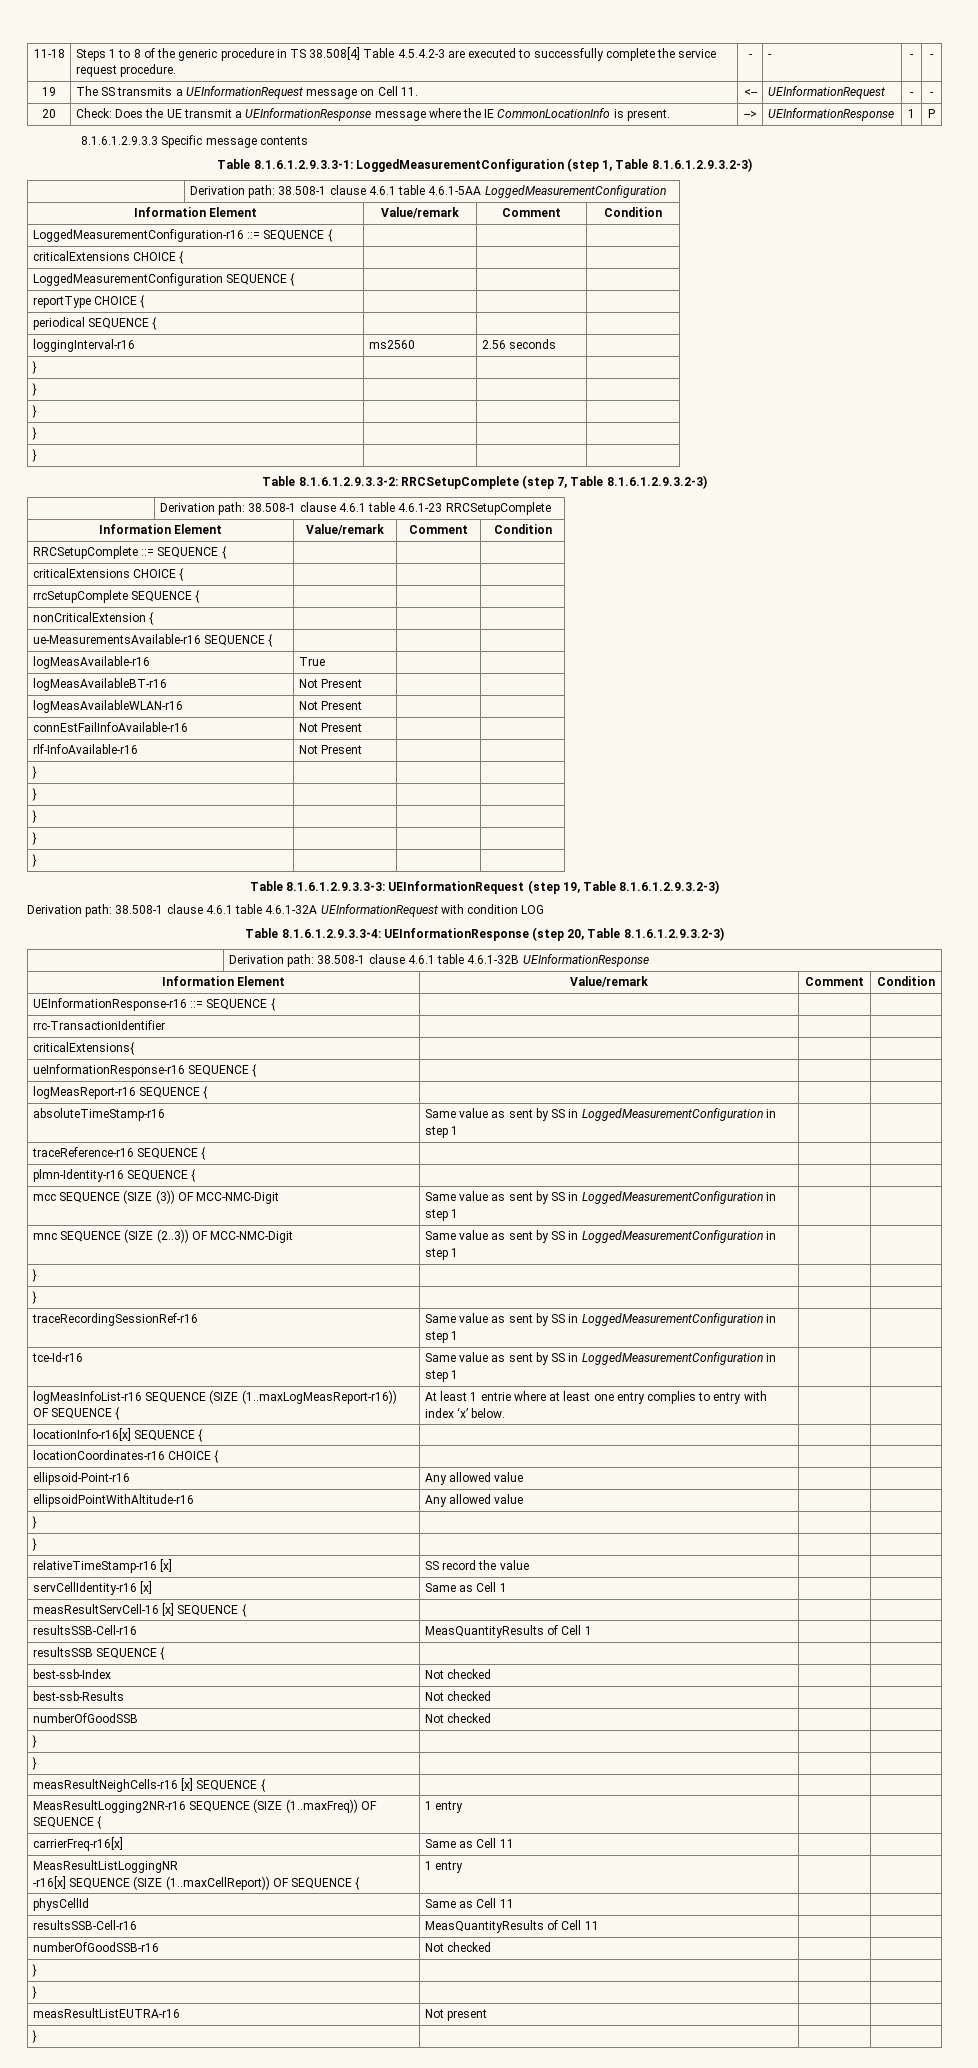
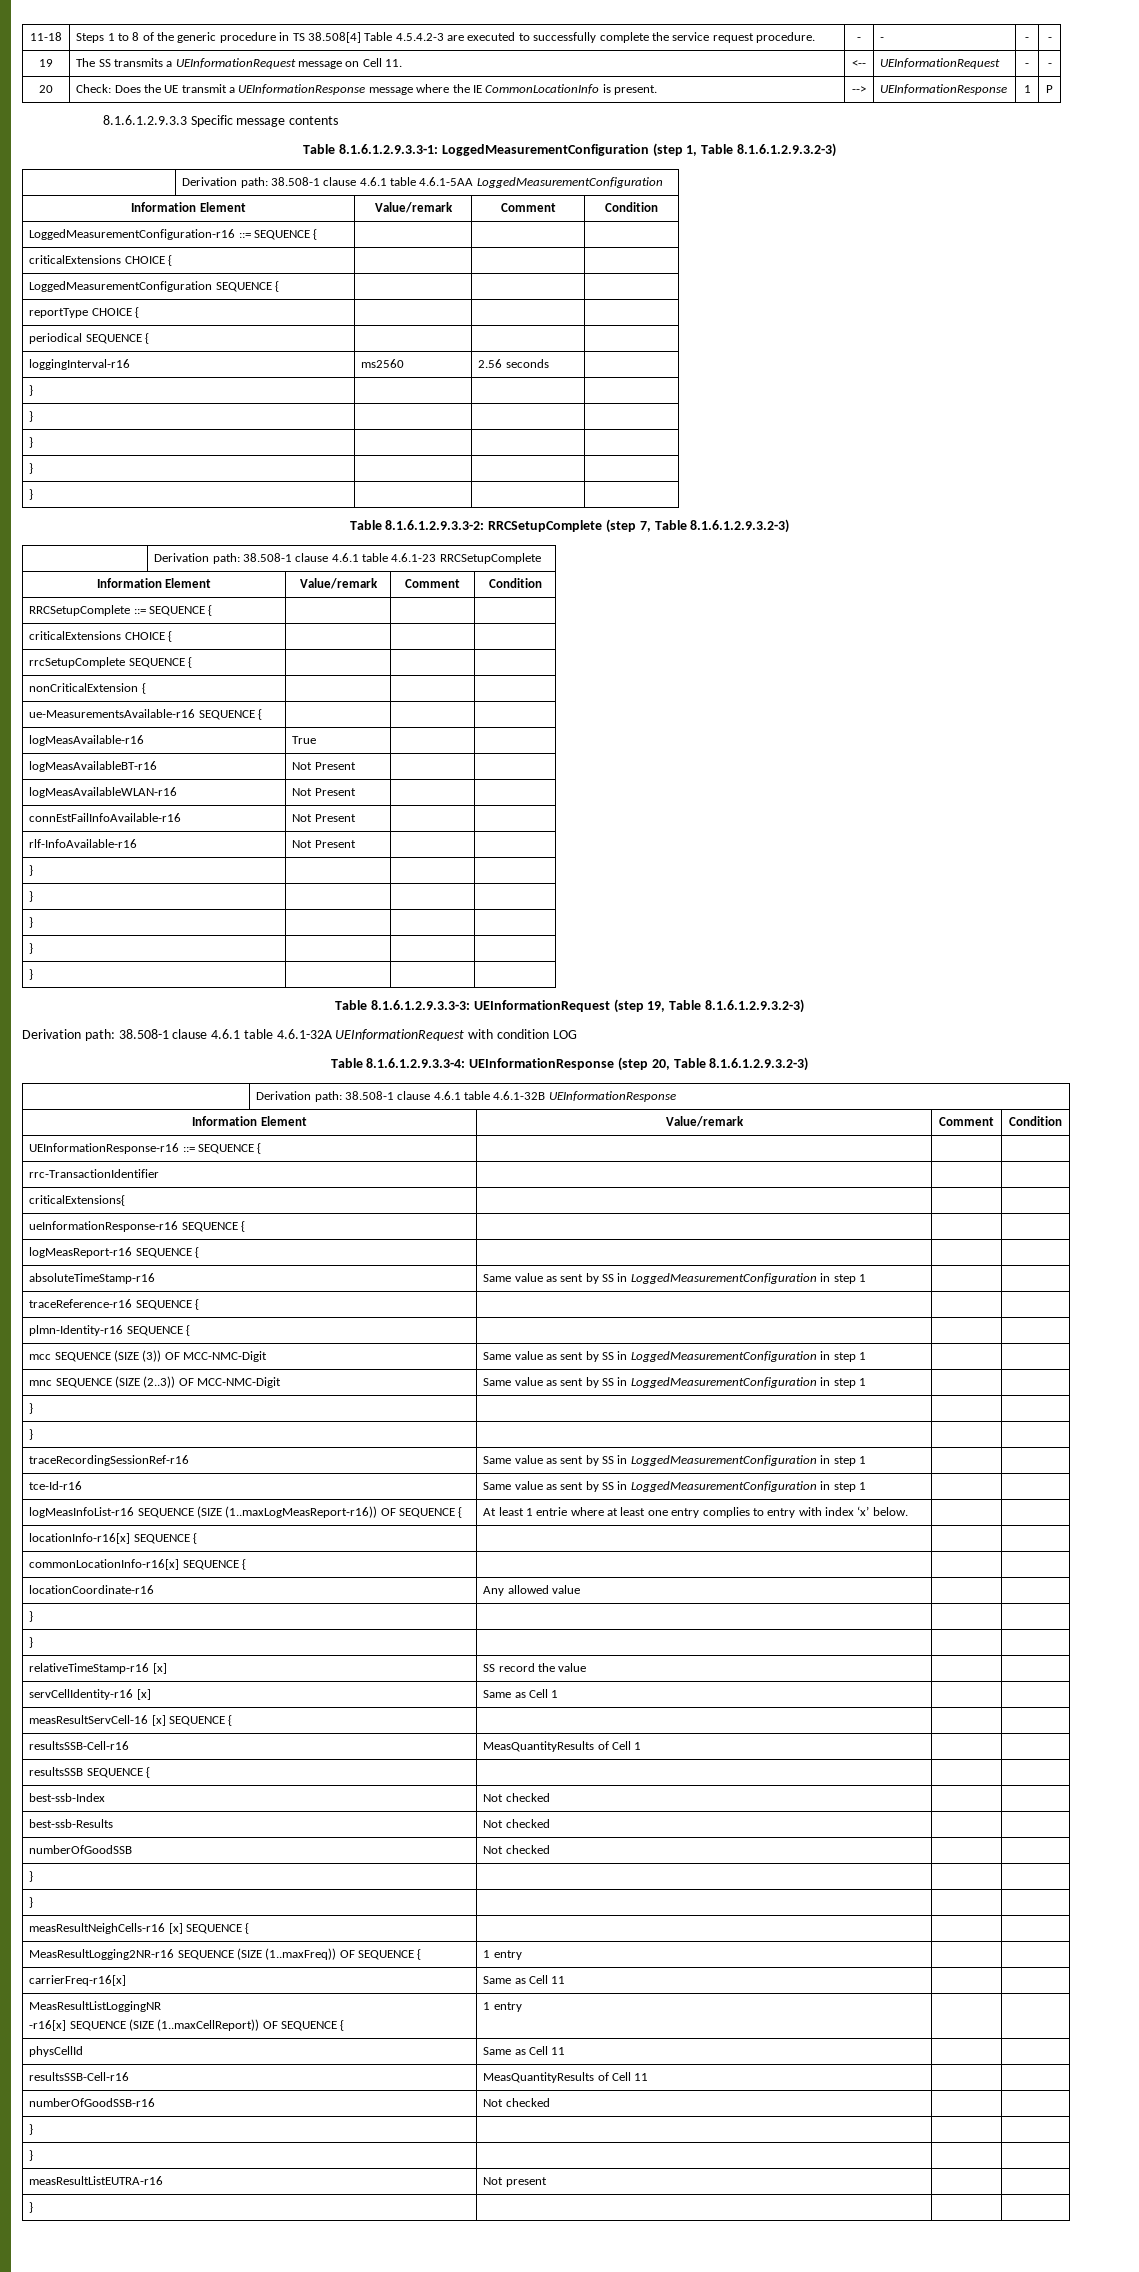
[32,1450,220,1463] [32,1472,130,1485] [424,1472,524,1485] [32,1494,194,1507] locationCoordinates-r16 CHOICE { | | | // ellipsoid-Point-r16 | Any allowed value | | // ellipsoidPointWithAltitude-r16 -> [29,1559,246,1570] [29,1585,155,1594] commonLocationInfo-r16[x] SEQUENCE { | | | // locationCoordinate-r16

